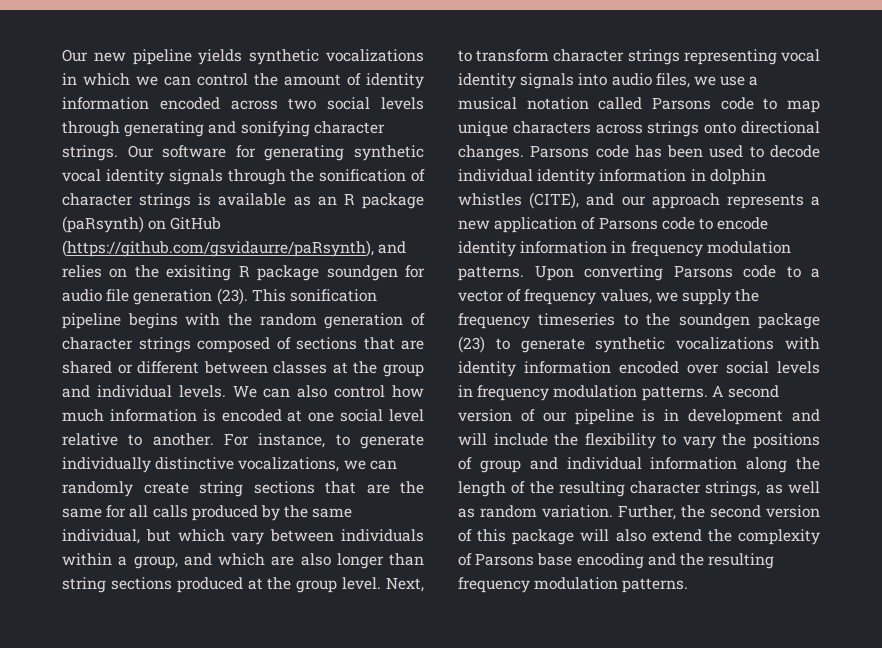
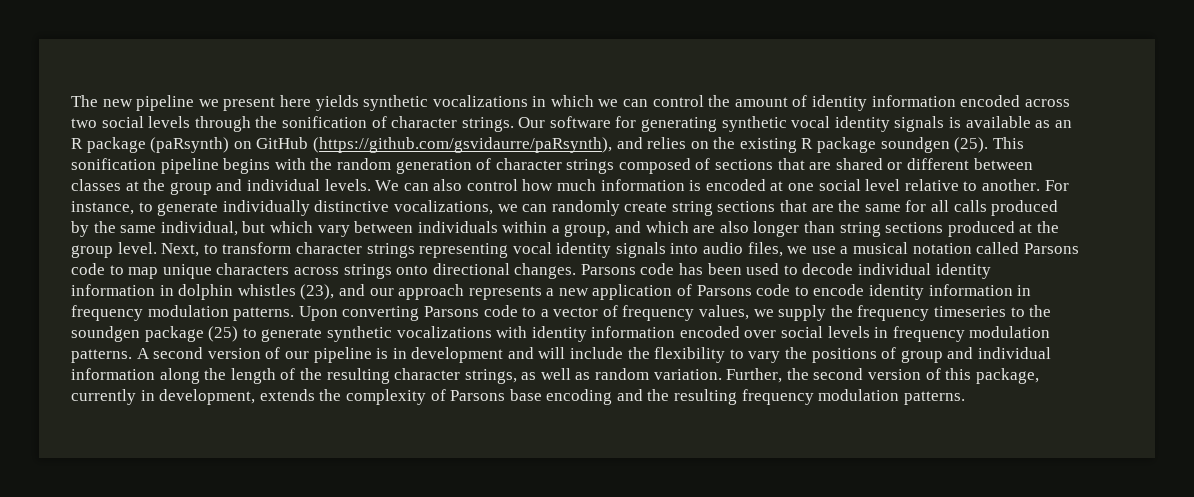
[62,49,88,62] Our -> [71,95,98,107] The
(192, 57) none -> [198,95,311,111] we present here
[124,121,310,137] generating and sonifying -> [255,116,387,128] the sonification of
[227,169,425,185] [62,193,192,209] through the sonification of character strings -> (945, 124) none
[166,265,232,281] exisiting -> [739,138,797,153] existing
[405,265,425,278] [62,288,248,305] for audio file generation (23). -> [954,137,989,153] (25).
[529,192,580,209] (CITE), -> [300,284,335,300] (23),
[458,336,485,353] (23) -> [208,326,239,342] (25)
[512,529,702,545] package will also extend -> [975,368,1039,384] [71,389,315,405] package, currently in development, extends

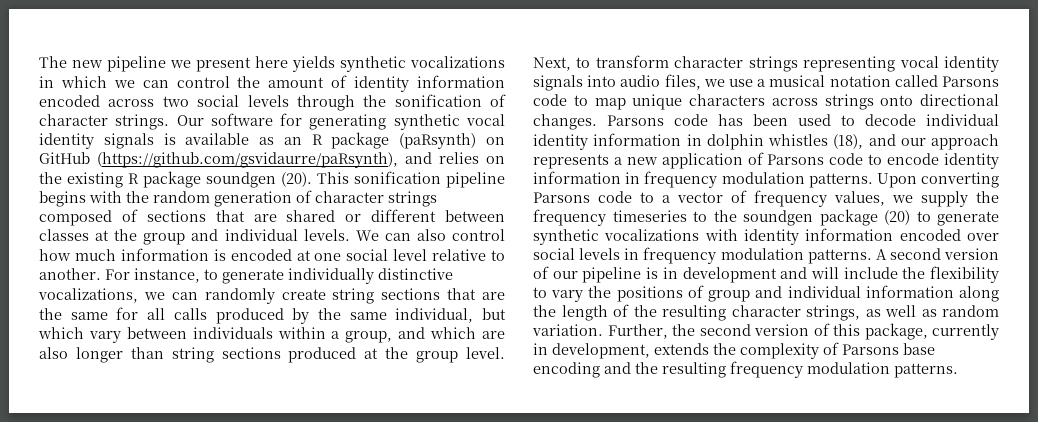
[954,137,989,153] (25). -> [281,172,312,187] (20).
[300,284,335,300] (23), -> [833,134,864,149] (18),
[208,326,239,342] (25) -> [884,210,910,225] (20)

